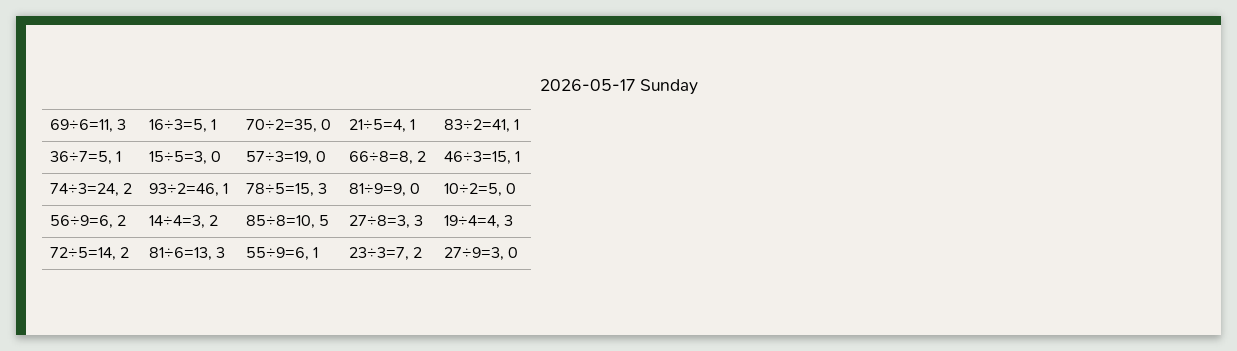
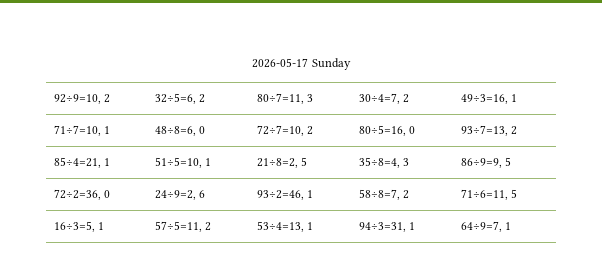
[49,119,126,133] [148,119,216,133] [245,119,331,133] [348,119,415,133] [443,119,519,133] [49,151,121,165] [148,151,221,165] [245,151,326,165] [348,151,426,165] [443,151,520,165] [49,183,132,197] [148,183,228,197] [245,183,327,197] [348,183,420,197] [443,183,516,197] [49,215,126,229] [148,215,218,229] [245,215,329,229] [348,215,423,229] [443,215,513,229] [49,247,129,261] [148,247,225,261] [245,247,318,261] [348,247,422,261] [443,247,518,261] 69÷6=11, 3 | 16÷3=5, 1 | 70÷2=35, 0 | 21÷5=4, 1 | 83÷2=41, 1 // 36÷7=5, 1 | 15÷5=3, 0 | 57÷3=19, 0 | 66÷8=8, 2 | 46÷3=15, 1 // 74÷3=24, 2 | 93÷2=46, 1 | 78÷5=15, 3 | 81÷9=9, 0 | 10÷2=5, 0 // 56÷9=6, 2 | 14÷4=3, 2 | 85÷8=10, 5 | 27÷8=3, 3 | 19÷4=4, 3 // 72÷5=14, 2 | 81÷6=13, 3 | 55÷9=6, 1 | 23÷3=7, 2 | 27÷9=3, 0 -> [54,94,111,104] [155,93,206,104] [257,93,314,104] [359,93,410,104] [461,94,518,104] [54,125,111,136] [155,126,206,136] [257,125,314,136] [359,125,416,136] [461,125,518,136] [54,157,111,168] [155,157,212,168] [257,157,308,168] [359,157,410,168] [461,157,512,168] [54,189,111,200] [155,190,206,200] [257,190,314,200] [359,189,410,200] [461,189,518,200] [54,221,105,232] [155,221,212,232] [257,221,314,232] [359,222,416,232] [461,221,512,232] 92÷9=10, 2 | 32÷5=6, 2 | 80÷7=11, 3 | 30÷4=7, 2 | 49÷3=16, 1 // 71÷7=10, 1 | 48÷8=6, 0 | 72÷7=10, 2 | 80÷5=16, 0 | 93÷7=13, 2 // 85÷4=21, 1 | 51÷5=10, 1 | 21÷8=2, 5 | 35÷8=4, 3 | 86÷9=9, 5 // 72÷2=36, 0 | 24÷9=2, 6 | 93÷2=46, 1 | 58÷8=7, 2 | 71÷6=11, 5 // 16÷3=5, 1 | 57÷5=11, 2 | 53÷4=13, 1 | 94÷3=31, 1 | 64÷9=7, 1

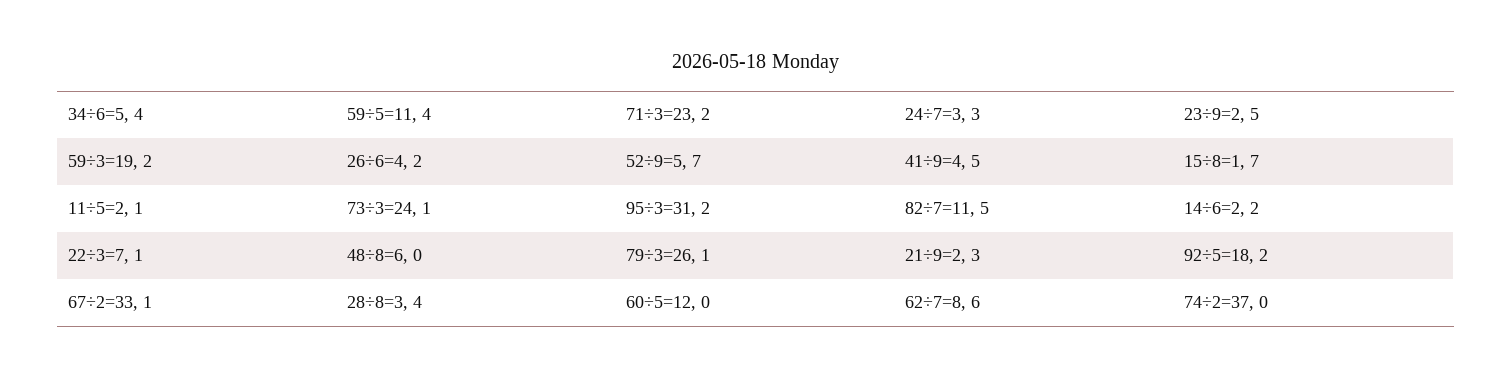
[252,58,351,70] [54,94,111,104] [155,93,206,104] [257,93,314,104] [359,93,410,104] [461,94,518,104] [54,125,111,136] [155,126,206,136] [257,125,314,136] [359,125,416,136] [461,125,518,136] [54,157,111,168] [155,157,212,168] [257,157,308,168] [359,157,410,168] [461,157,512,168] [54,189,111,200] [155,190,206,200] [257,190,314,200] [359,189,410,200] [461,189,518,200] [54,221,105,232] [155,221,212,232] [257,221,314,232] [359,222,416,232] [461,221,512,232] 2026-05-17 Sunday // 92÷9=10, 2 | 32÷5=6, 2 | 80÷7=11, 3 | 30÷4=7, 2 | 49÷3=16, 1 // 71÷7=10, 1 | 48÷8=6, 0 | 72÷7=10, 2 | 80÷5=16, 0 | 93÷7=13, 2 // 85÷4=21, 1 | 51÷5=10, 1 | 21÷8=2, 5 | 35÷8=4, 3 | 86÷9=9, 5 // 72÷2=36, 0 | 24÷9=2, 6 | 93÷2=46, 1 | 58÷8=7, 2 | 71÷6=11, 5 // 16÷3=5, 1 | 57÷5=11, 2 | 53÷4=13, 1 | 94÷3=31, 1 | 64÷9=7, 1 -> [672,54,839,73] [67,108,143,123] [346,108,431,123] [625,108,710,123] [904,108,980,123] [1183,108,1259,123] [67,155,152,170] [346,155,422,170] [625,155,701,170] [904,155,980,170] [1183,155,1259,170] [67,202,143,217] [346,202,431,217] [625,202,710,217] [904,202,989,217] [1183,202,1259,217] [67,249,143,264] [346,249,422,264] [625,249,710,264] [904,249,980,264] [1183,249,1268,264] [67,296,152,311] [346,296,422,311] [625,296,710,311] [904,296,980,311] [1183,296,1268,311] 2026-05-18 Monday // 34÷6=5, 4 | 59÷5=11, 4 | 71÷3=23, 2 | 24÷7=3, 3 | 23÷9=2, 5 // 59÷3=19, 2 | 26÷6=4, 2 | 52÷9=5, 7 | 41÷9=4, 5 | 15÷8=1, 7 // 11÷5=2, 1 | 73÷3=24, 1 | 95÷3=31, 2 | 82÷7=11, 5 | 14÷6=2, 2 // 22÷3=7, 1 | 48÷8=6, 0 | 79÷3=26, 1 | 21÷9=2, 3 | 92÷5=18, 2 // 67÷2=33, 1 | 28÷8=3, 4 | 60÷5=12, 0 | 62÷7=8, 6 | 74÷2=37, 0

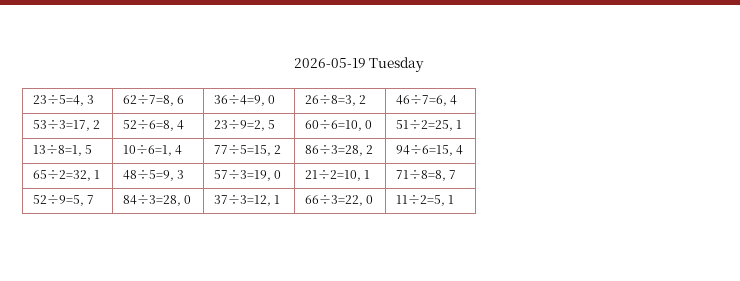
[672,54,839,73] [67,108,143,123] [346,108,431,123] [625,108,710,123] [904,108,980,123] [1183,108,1259,123] [67,155,152,170] [346,155,422,170] [625,155,701,170] [904,155,980,170] [1183,155,1259,170] [67,202,143,217] [346,202,431,217] [625,202,710,217] [904,202,989,217] [1183,202,1259,217] [67,249,143,264] [346,249,422,264] [625,249,710,264] [904,249,980,264] [1183,249,1268,264] [67,296,152,311] [346,296,422,311] [625,296,710,311] 2026-05-18 Monday // 34÷6=5, 4 | 59÷5=11, 4 | 71÷3=23, 2 | 24÷7=3, 3 | 23÷9=2, 5 // 59÷3=19, 2 | 26÷6=4, 2 | 52÷9=5, 7 | 41÷9=4, 5 | 15÷8=1, 7 // 11÷5=2, 1 | 73÷3=24, 1 | 95÷3=31, 2 | 82÷7=11, 5 | 14÷6=2, 2 // 22÷3=7, 1 | 48÷8=6, 0 | 79÷3=26, 1 | 21÷9=2, 3 | 92÷5=18, 2 // 67÷2=33, 1 | 28÷8=3, 4 | 60÷5=12, 0 -> [293,57,425,72] [32,95,94,106] 2026-05-19 Tuesday // 23÷5=4, 3
[1183,296,1268,311] 74÷2=37, 0 -> [213,95,275,106] [304,95,366,106] [395,95,457,106] [32,120,100,131] [122,120,184,131] [213,120,275,131] [304,120,372,131] [395,120,462,131] [32,145,92,156] [122,145,182,156] [213,145,281,156] [304,145,373,156] [395,145,463,156] [32,170,100,181] [122,170,184,181] [213,170,281,181] [304,170,370,181] [395,170,456,181] [32,195,94,206] [122,195,191,206] [213,195,280,206] [304,195,373,206] [395,195,454,206] 36÷4=9, 0 | 26÷8=3, 2 | 46÷7=6, 4 // 53÷3=17, 2 | 52÷6=8, 4 | 23÷9=2, 5 | 60÷6=10, 0 | 51÷2=25, 1 // 13÷8=1, 5 | 10÷6=1, 4 | 77÷5=15, 2 | 86÷3=28, 2 | 94÷6=15, 4 // 65÷2=32, 1 | 48÷5=9, 3 | 57÷3=19, 0 | 21÷2=10, 1 | 71÷8=8, 7 // 52÷9=5, 7 | 84÷3=28, 0 | 37÷3=12, 1 | 66÷3=22, 0 | 11÷2=5, 1

